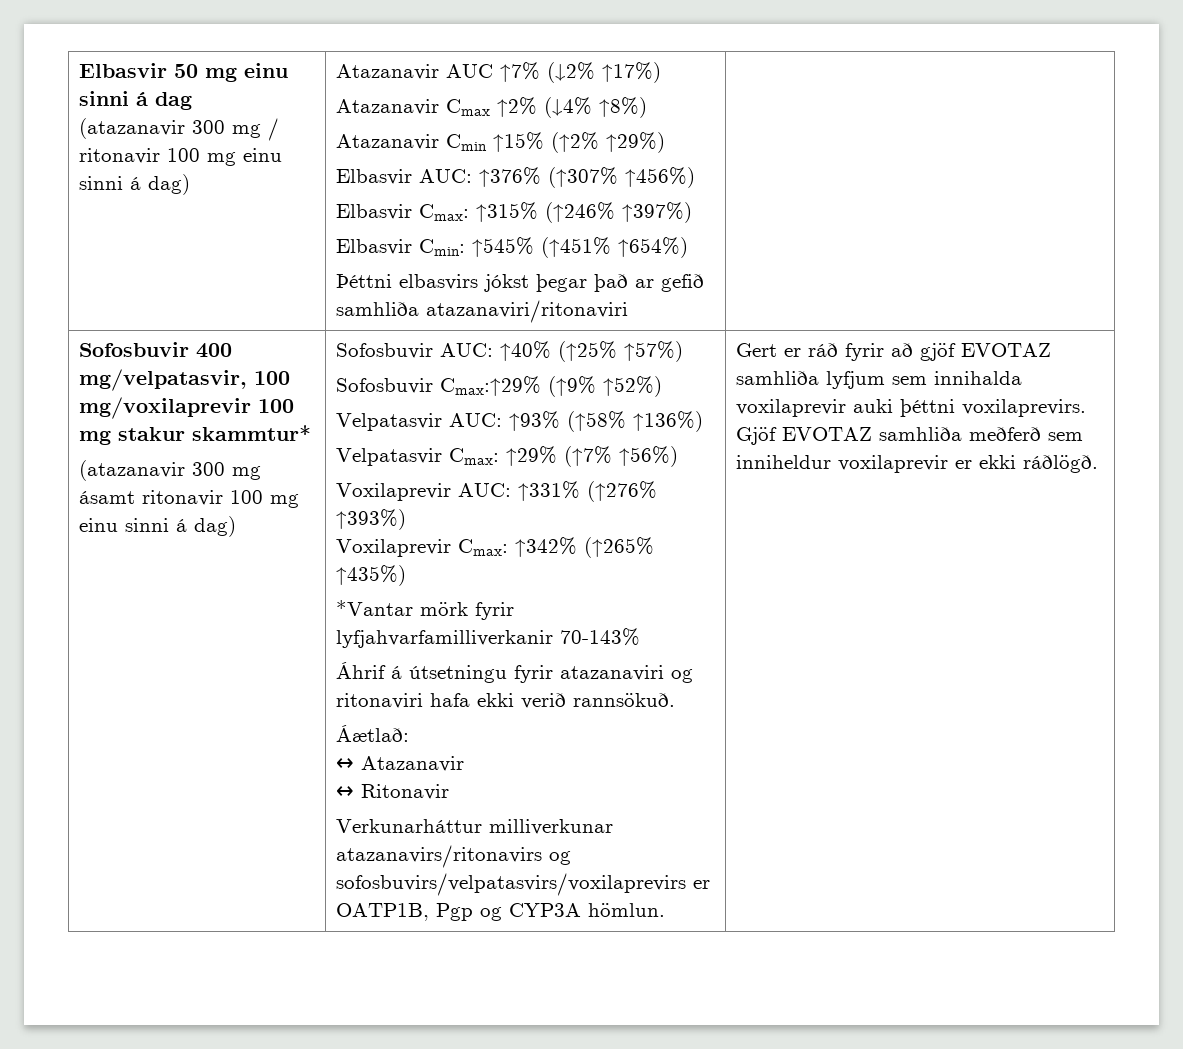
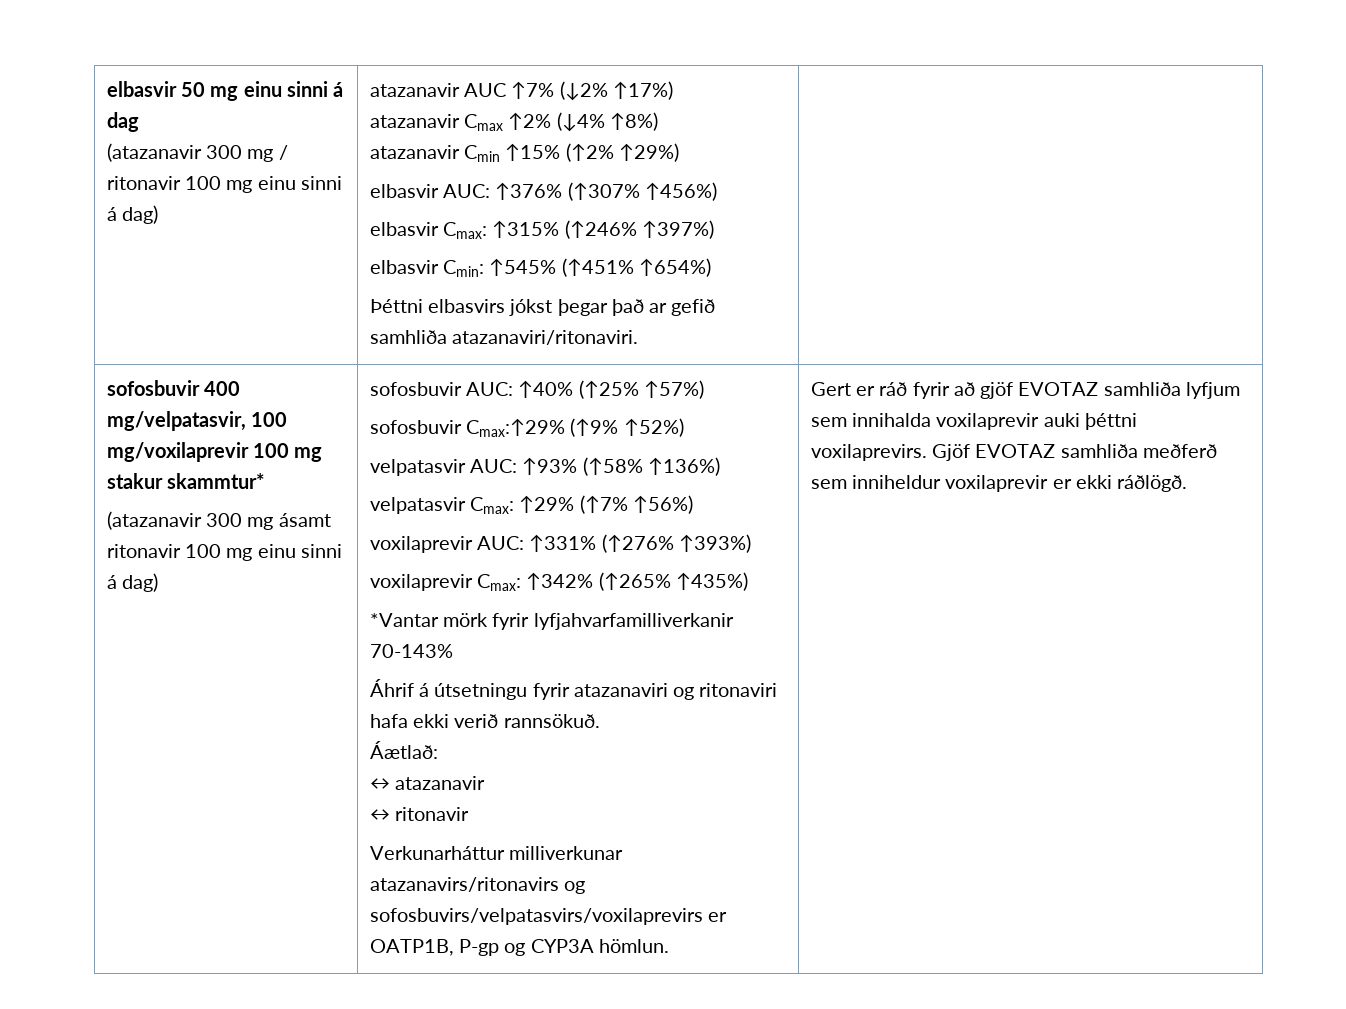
[79,63,168,78] Elbasvir -> [106,81,177,97] elbasvir
[336,64,440,80] Atazanavir -> [369,83,460,97] atazanavir
[336,99,440,115] Atazanavir -> [369,114,460,128] atazanavir
[336,134,440,150] Atazanavir -> [369,145,460,159] atazanavir
[336,169,413,185] Elbasvir -> [369,184,439,198] elbasvir
[336,204,413,220] Elbasvir -> [369,222,439,236] elbasvir
[336,239,413,255] Elbasvir -> [369,260,439,274] elbasvir
[426,300,629,323] [79,342,190,357] atazanaviri/ritonaviri | // Sofosbuvir -> [452,330,639,345] [106,380,200,396] atazanaviri/ritonaviri. | // sofosbuvir
[336,343,434,359] Sofosbuvir -> [369,382,462,396] sofosbuvir
[336,378,434,394] Sofosbuvir -> [369,420,462,434] sofosbuvir
[336,413,443,431] Velpatasvir -> [369,459,466,476] velpatasvir
[336,448,443,466] Velpatasvir -> [369,497,466,514] velpatasvir
[336,483,452,501] Voxilaprevir -> [369,536,473,553] voxilaprevir
[336,539,452,557] Voxilaprevir -> [369,574,473,591] voxilaprevir
[361,756,465,772] [336,784,450,800] Atazanavir // ↔ Ritonavir -> [395,776,486,790] [369,807,470,821] atazanavir // ↔ ritonavir
[436,903,474,921] Pgp -> [459,939,500,956] P-gp

